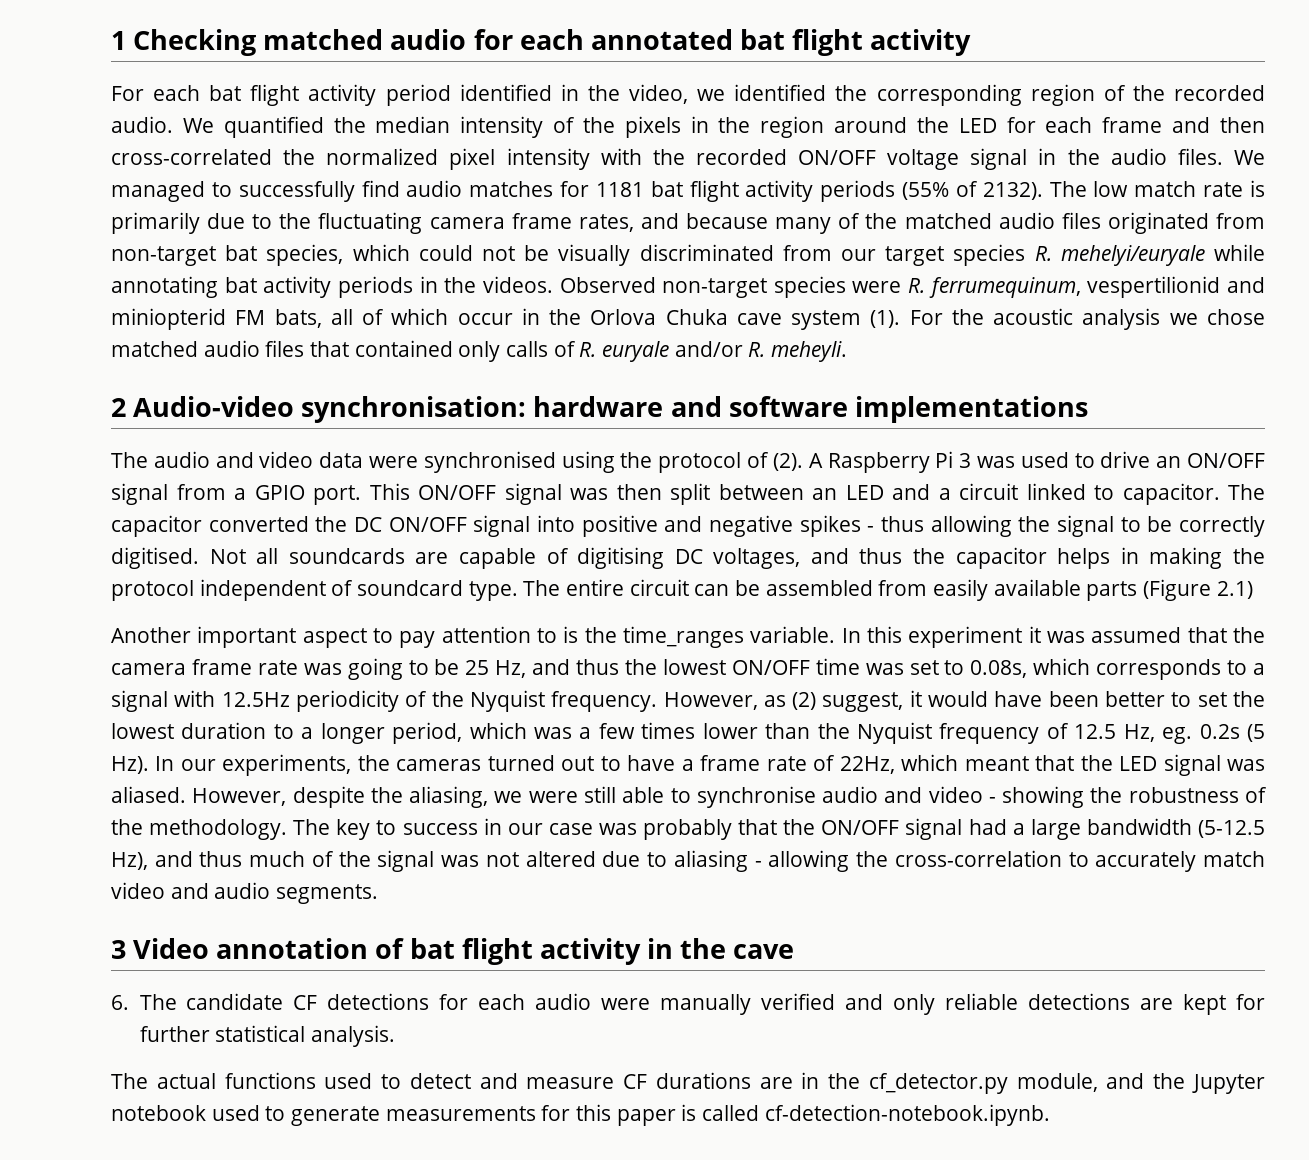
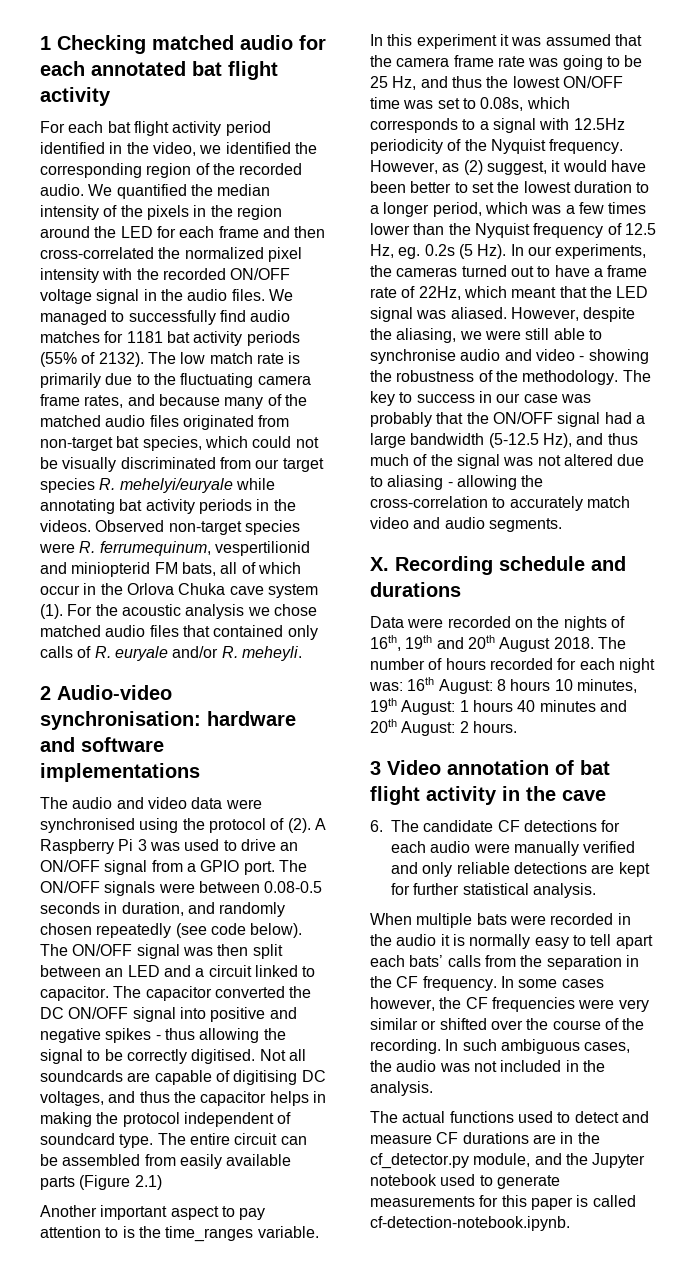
[689,180,739,202] flight -> (190, 337) none
[369,483,410,500] This -> [278,860,307,872] [40,881,323,896] [40,902,286,917] [40,923,303,938] [40,944,68,956] The ON/OFF signals were between 0.08-0.5 seconds in duration, and randomly chosen repeatedly (see code below). The
(379, 894) none -> [370,556,626,575] [370,582,461,597] [370,616,625,631] [370,635,626,652] [370,658,655,673] [369,677,637,694] [370,698,627,715] [370,719,517,736] // X. Recording schedule and durations // Data were recorded on the nights of 16th, 19th and 20th August 2018. The number of hours recorded for each night was: 16th August: 8 hours 10 minutes, 19th August: 1 hours 40 minutes and 20th August: 2 hours.
(395, 1036) none -> [370,913,631,928] [370,934,653,949] [370,955,639,970] [370,976,604,991] [370,997,649,1012] [370,1018,645,1030] [370,1039,631,1054] [370,1060,605,1072] [370,1081,433,1096] // When multiple bats were recorded in the audio it is normally easy to tell apart each bats’ calls from the separation in the CF frequency. In some cases however, the CF frequencies were very similar or shifted over the course of the recording. In such ambiguous cases, the audio was not included in the analysis.

